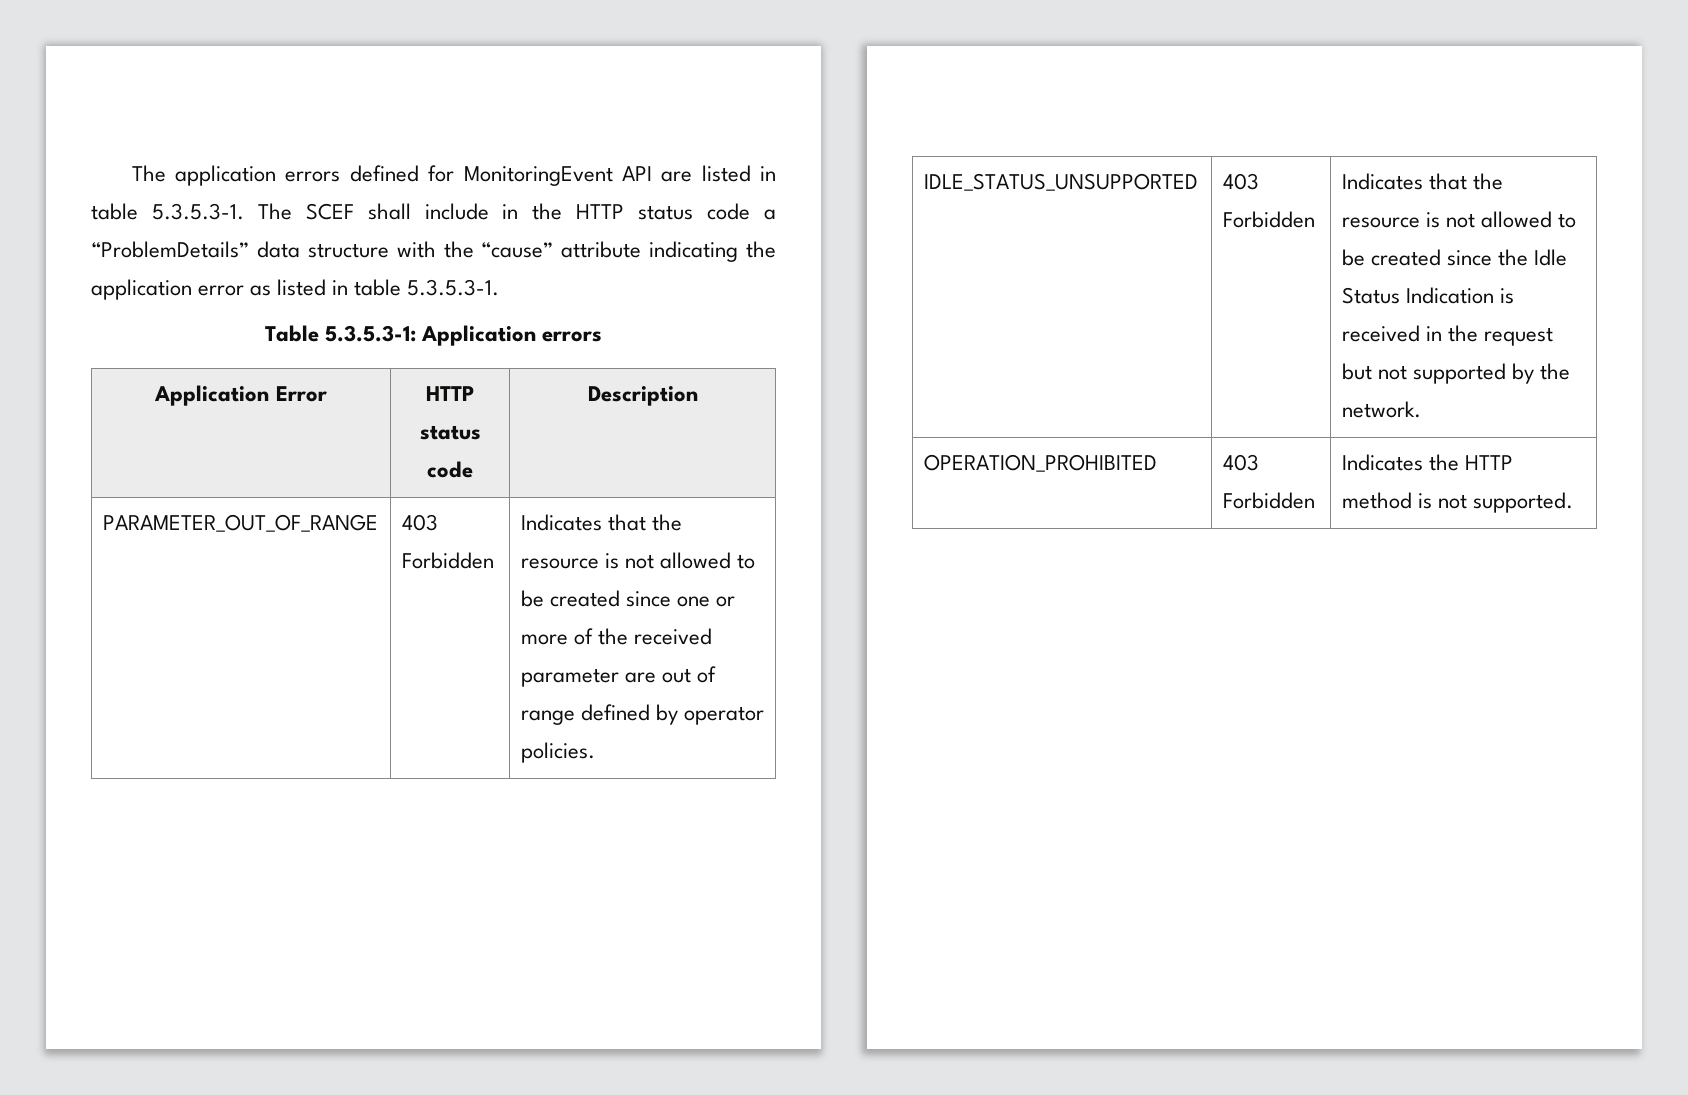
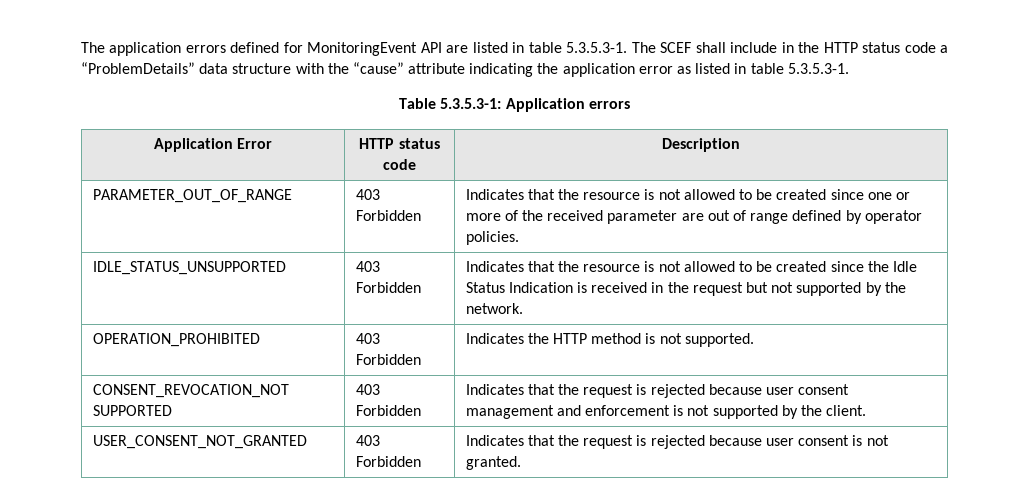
(1574, 502) none -> [92,384,289,398] [92,405,172,416] [355,384,380,395] [355,405,421,416] [465,384,850,398] [465,405,867,419] [92,435,307,449] [355,435,380,446] [355,456,421,467] [465,435,889,449] [465,456,521,470] // CONSENT_REVOCATION_NOT SUPPORTED | 403 Forbidden | Indicates that the request is rejected because user consent management and enforcement is not supported by the client. // USER_CONSENT_NOT_GRANTED | 403 Forbidden | Indicates that the request is rejected because user consent is not granted.

